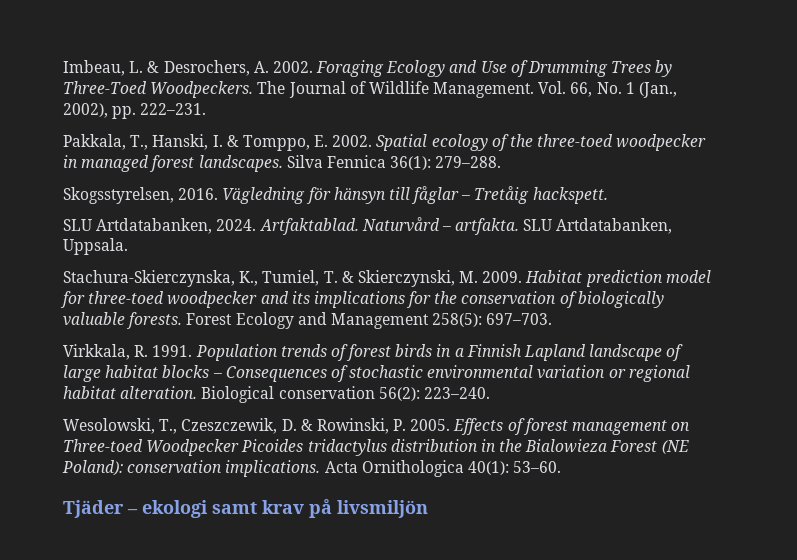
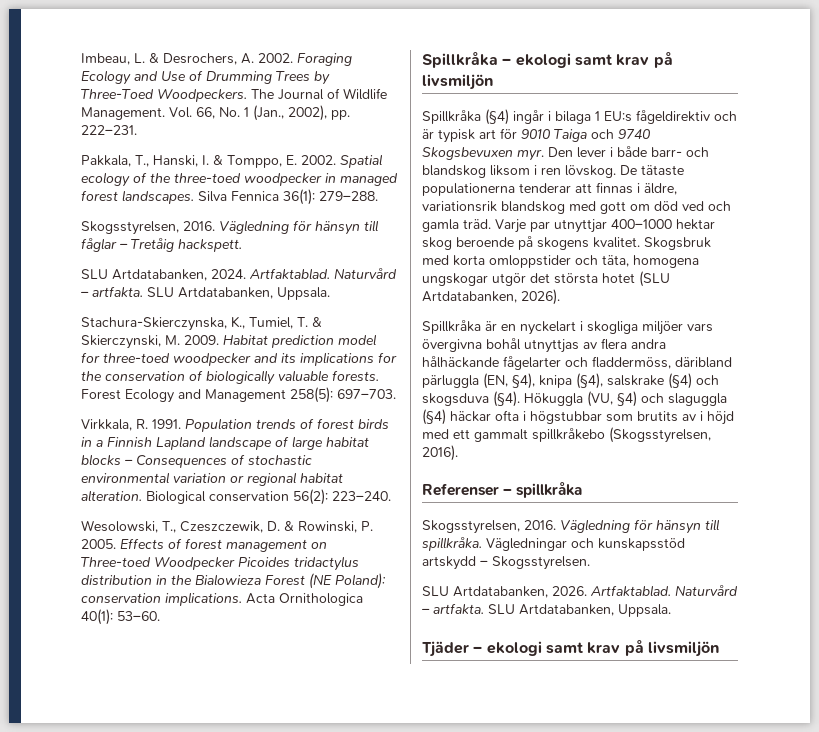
(562, 467) none -> [422,52,673,68] [422,74,493,90] [422,109,737,125] [422,128,650,143] [422,146,709,161] [422,165,684,178] [422,182,677,196] [422,201,731,214] [422,219,715,233] [422,236,711,250] [422,255,699,268] [422,271,670,287] [422,289,560,305] [422,320,713,335] [422,338,666,353] [422,356,732,370] [422,373,719,389] [422,391,727,407] [422,409,734,425] [422,427,711,443] [422,445,458,461] [422,482,583,498] [422,519,720,534] [422,537,685,551] [422,556,590,570] [422,585,738,598] [422,603,671,617] // Spillkråka – ekologi samt krav på livsmiljön // Spillkråka (§4) ingår i bilaga 1 EU:s fågeldirektiv och är typisk art för 9010 Taiga och 9740 Skogsbevuxen myr. Den lever i både barr- och blandskog liksom i ren lövskog. De tätaste populationerna tenderar att finnas i äldre, variationsrik blandskog med gott om död ved och gamla träd. Varje par utnyttjar 400–1000 hektar skog beroende på skogens kvalitet. Skogsbruk med korta omloppstider och täta, homogena ungskogar utgör det största hotet (SLU Artdatabanken, 2026). // Spillkråka är en nyckelart i skogliga miljöer vars övergivna bohål utnyttjas av flera andra hålhäckande fågelarter och fladdermöss, däribland pärluggla (EN, §4), knipa (§4), salskrake (§4) och skogsduva (§4). Hökuggla (VU, §4) och slaguggla (§4) häckar ofta i högstubbar som brutits av i höjd med ett gammalt spillkråkebo (Skogsstyrelsen, 2016). // Referenser – spillkråka // Skogsstyrelsen, 2016. Vägledning för hänsyn till spillkråka. Vägledningar och kunskapsstöd artskydd – Skogsstyrelsen. // SLU Artdatabanken, 2026. Artfaktablad. Naturvård – artfakta. SLU Artdatabanken, Uppsala.

